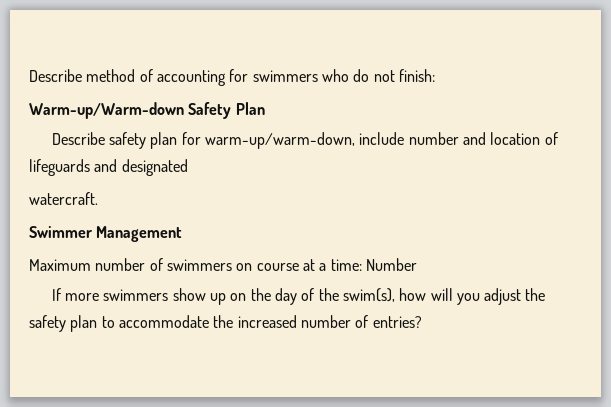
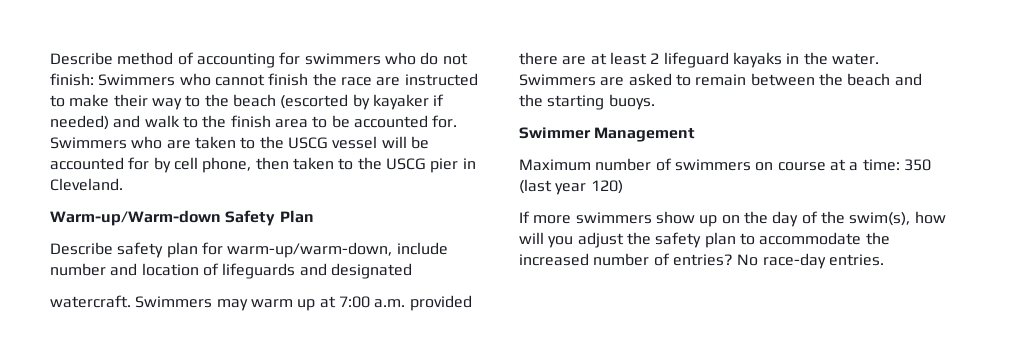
(435, 75) none -> [98,73,478,86] [50,94,445,110] [50,115,458,130] [50,136,429,149] [50,157,476,173] [50,178,123,191] Swimmers who cannot finish the race are instructed to make their way to the beach (escorted by kayaker if needed) and walk to the finish area to be accounted for. Swimmers who are taken to the USCG vessel will be accounted for by cell phone, then taken to the USCG pier in Cleveland.
(98, 198) none -> [135,295,472,311] [519,52,879,68] [519,73,922,86] [519,94,655,110] Swimmers may warm up at 7:00 a.m. provided there are at least 2 lifeguard kayaks in the water. Swimmers are asked to remain between the beach and the starting buoys.
[365,258,417,271] Number -> [903,159,931,171] [519,179,623,195] 350 (last year 120)
(422, 322) none -> [737,253,884,269] No race-day entries.

